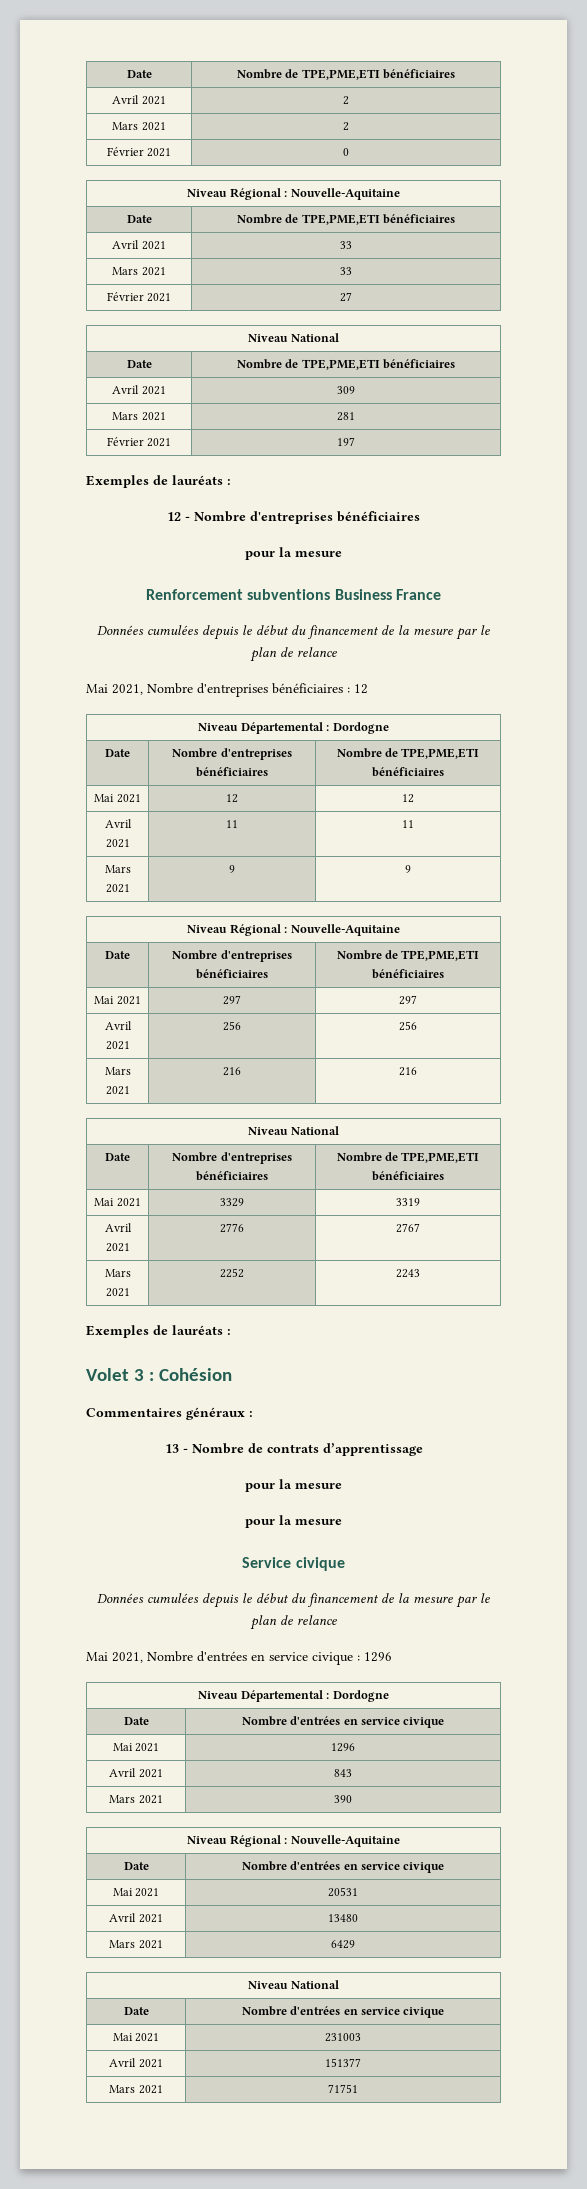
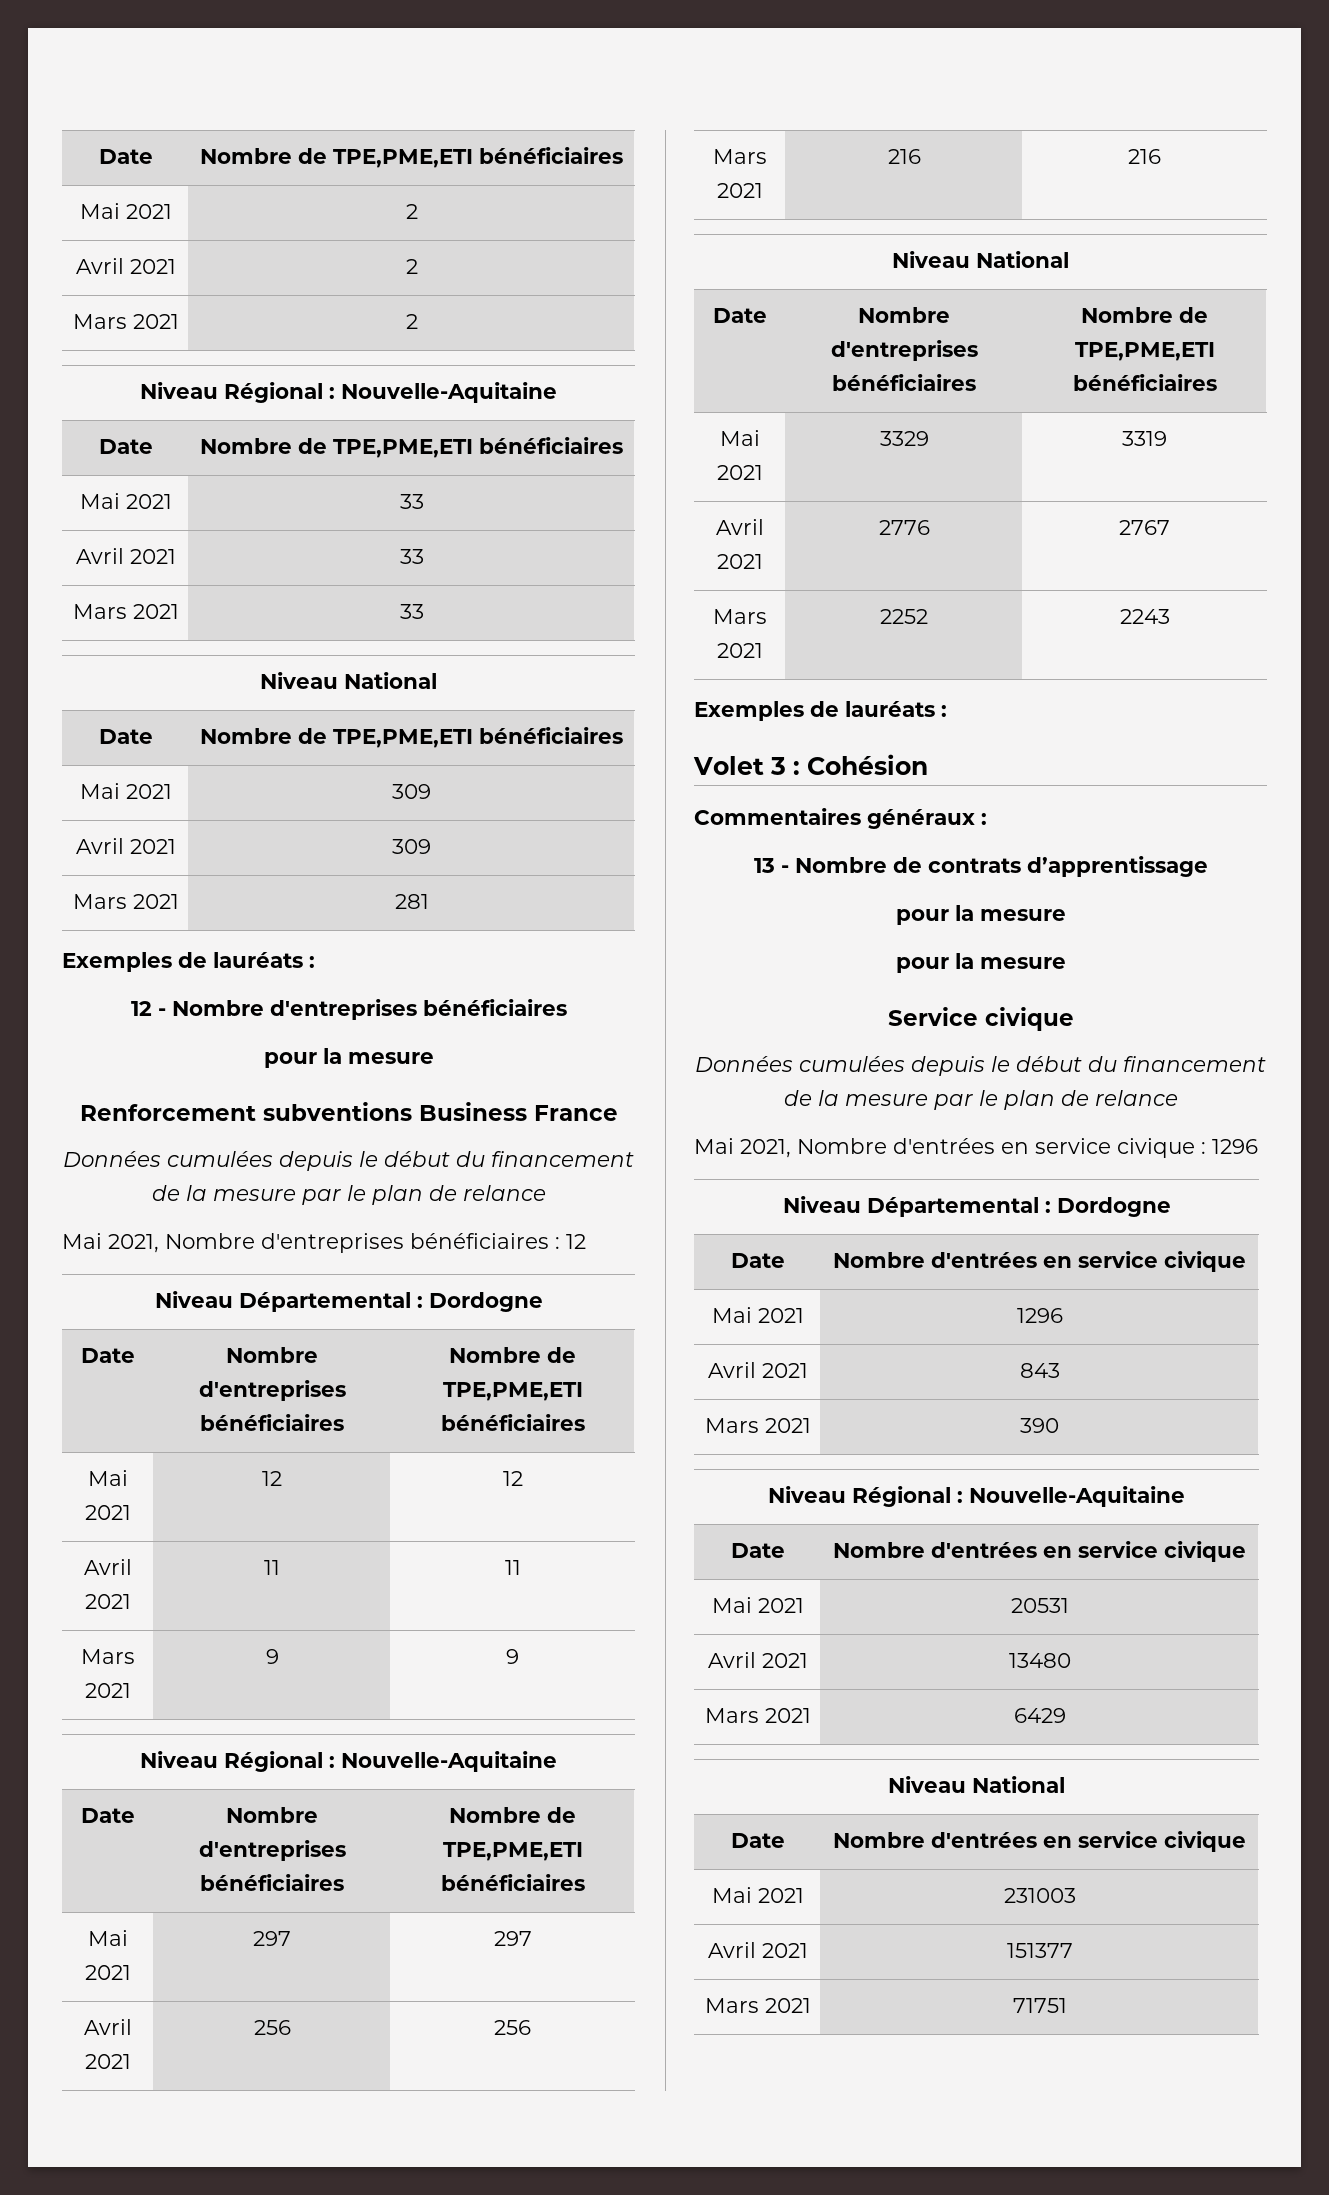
[126,70,152,78] [236,69,456,80] Date | Nombre de TPE,PME,ETI bénéficiaires -> [98,149,153,164] [200,147,623,168] [79,203,172,219] [405,204,418,219] Date | Nombre de TPE,PME,ETI bénéficiaires // Mai 2021 | 2
[106,147,172,157] [343,148,349,156] // Février 2021 | 0 -> (418, 321) none
(456, 219) none -> [79,493,172,509] [399,494,424,509] // Mai 2021 | 33
[106,292,172,302] [340,292,352,302] // Février 2021 | 27 -> (424, 611) none
(456, 364) none -> [79,783,172,799] [392,784,431,799] // Mai 2021 | 309
[106,437,172,447] [337,437,355,446] // Février 2021 | 197 -> (429, 901) none

